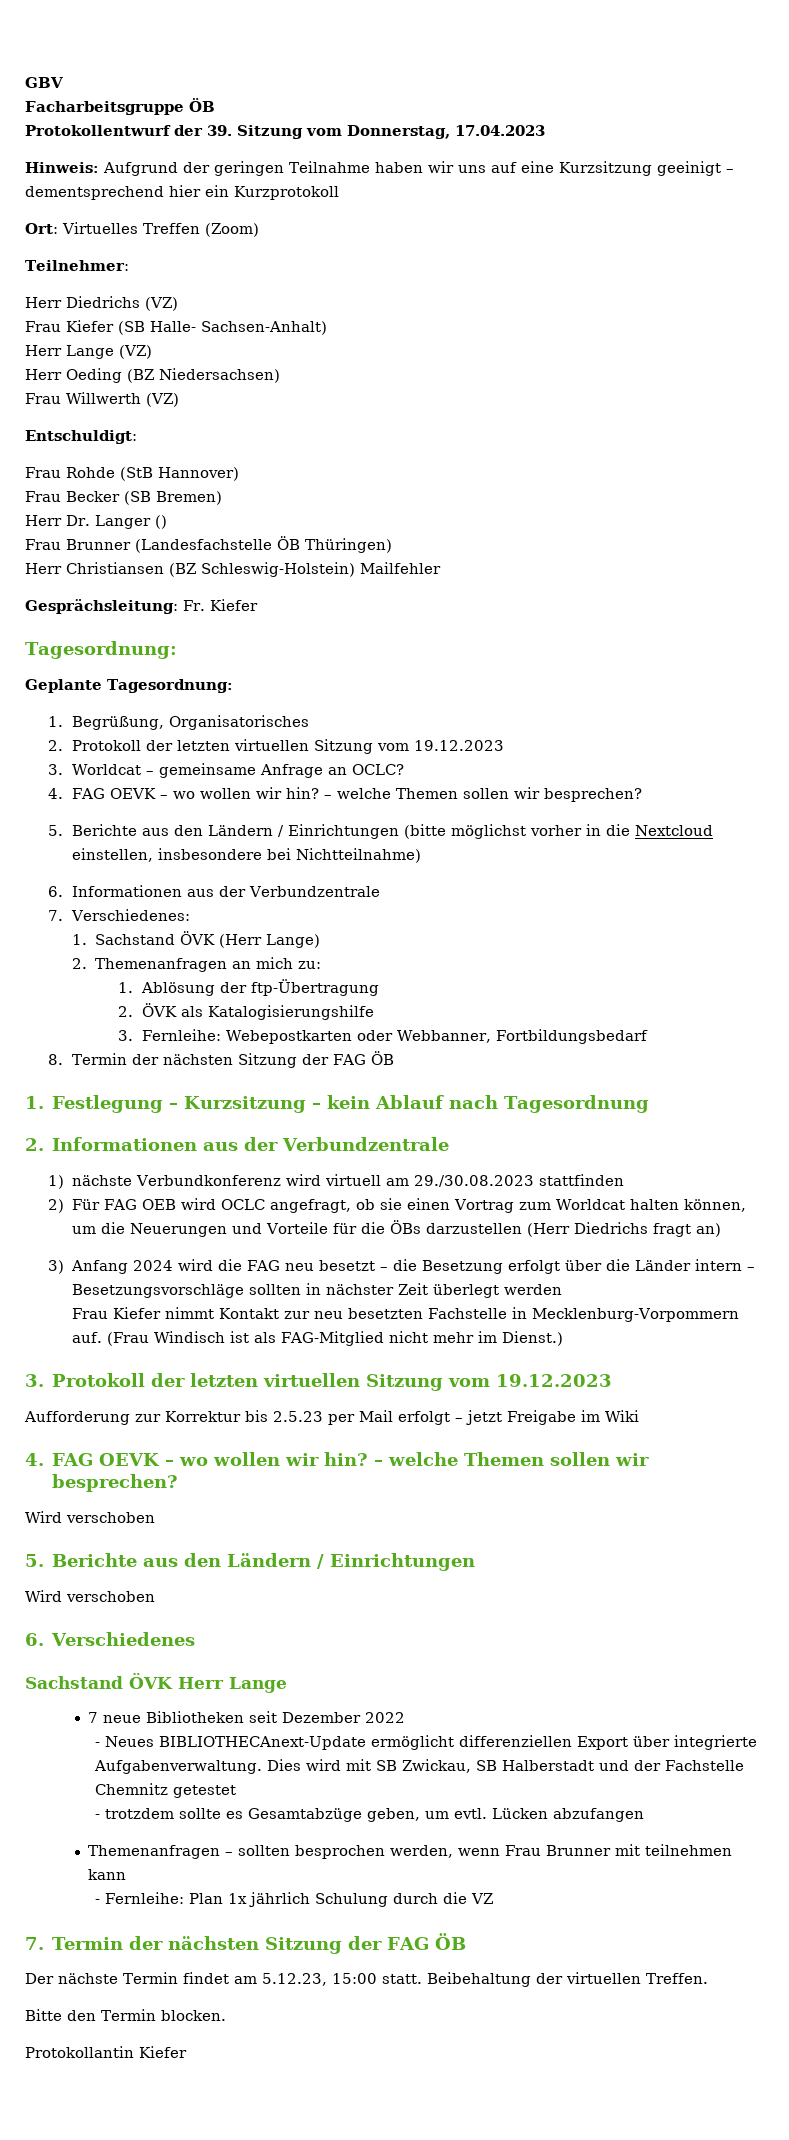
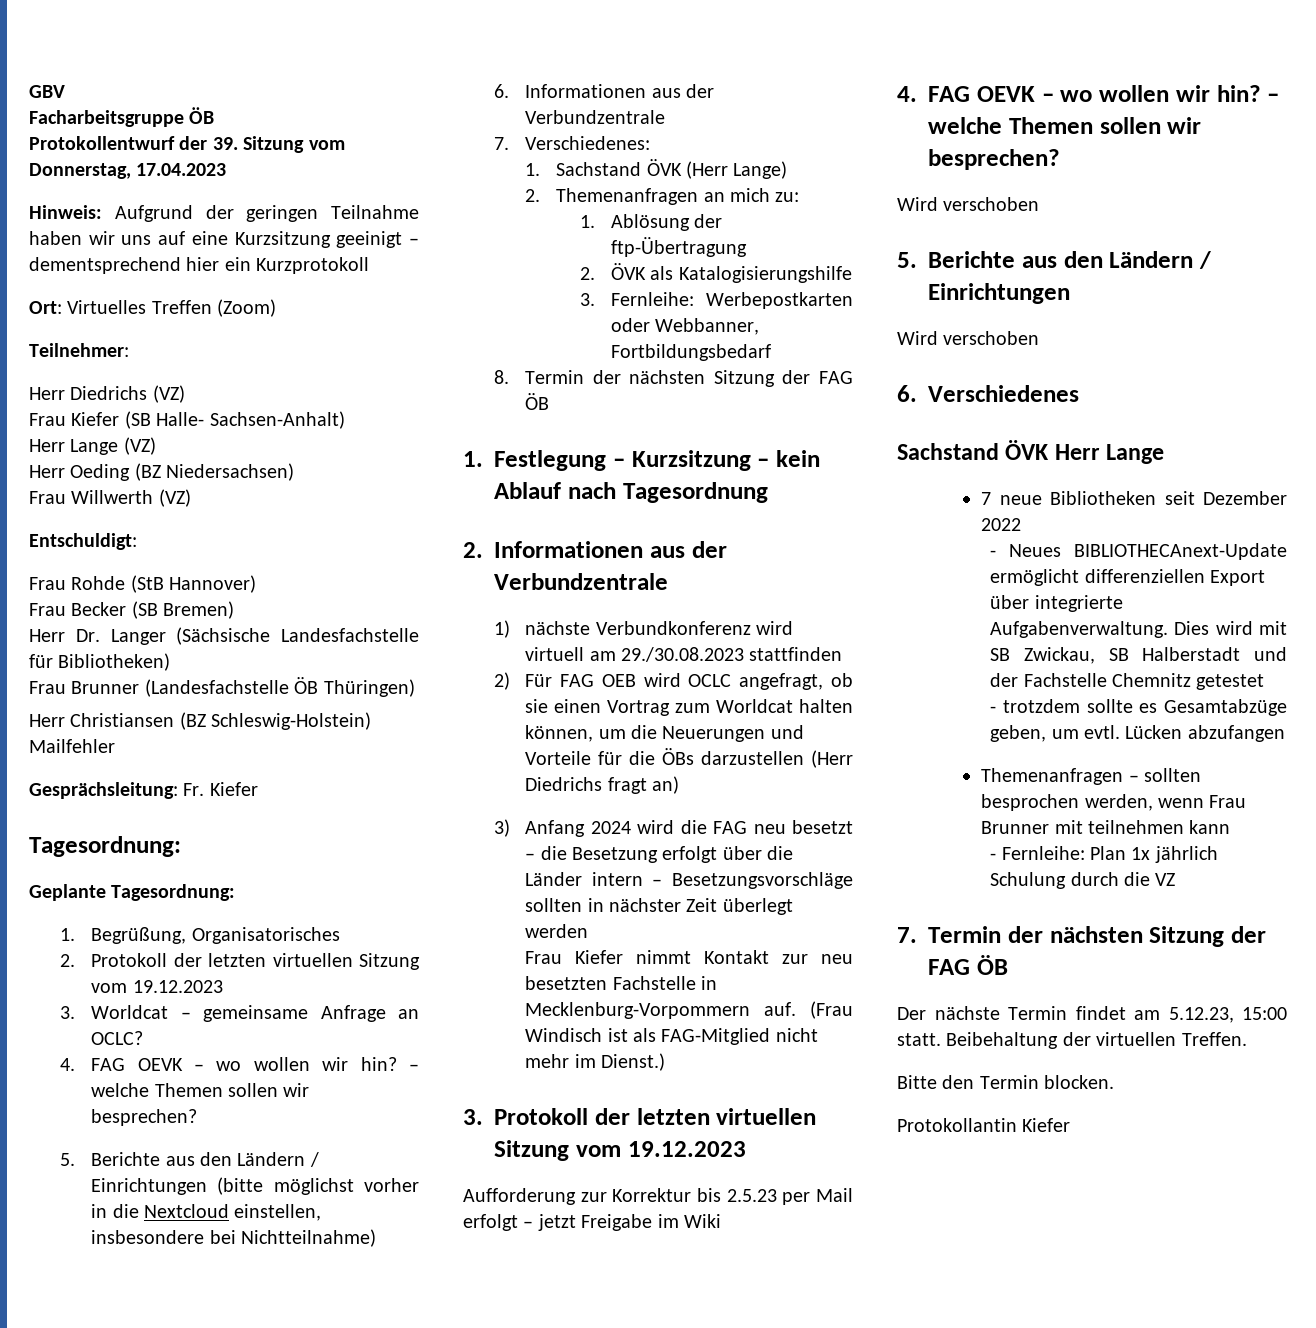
[154,515,167,529] () -> [176,627,419,645] [29,653,171,671] (Sächsische Landesfachstelle für Bibliotheken)
[225,1030,352,1044] Webepostkarten -> [706,292,853,309] Werbepostkarten

